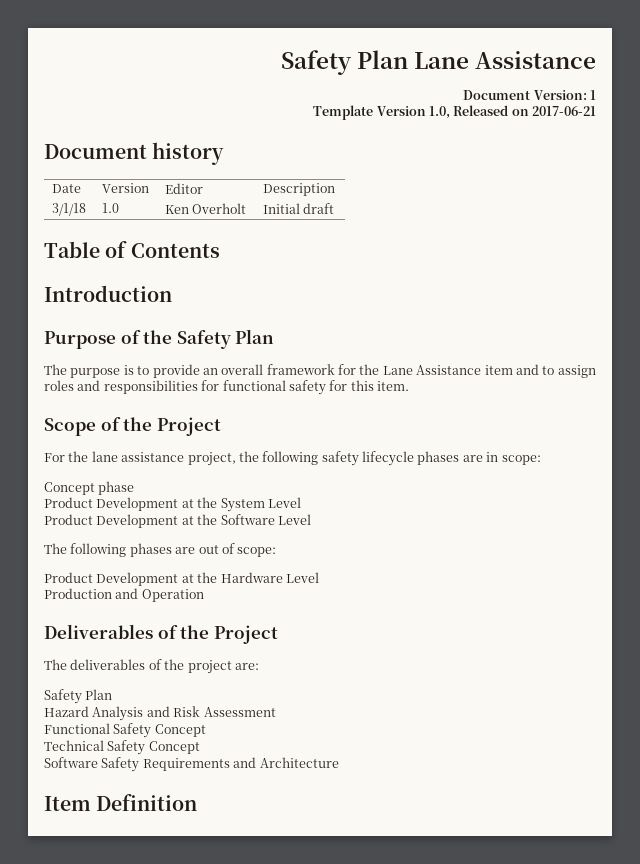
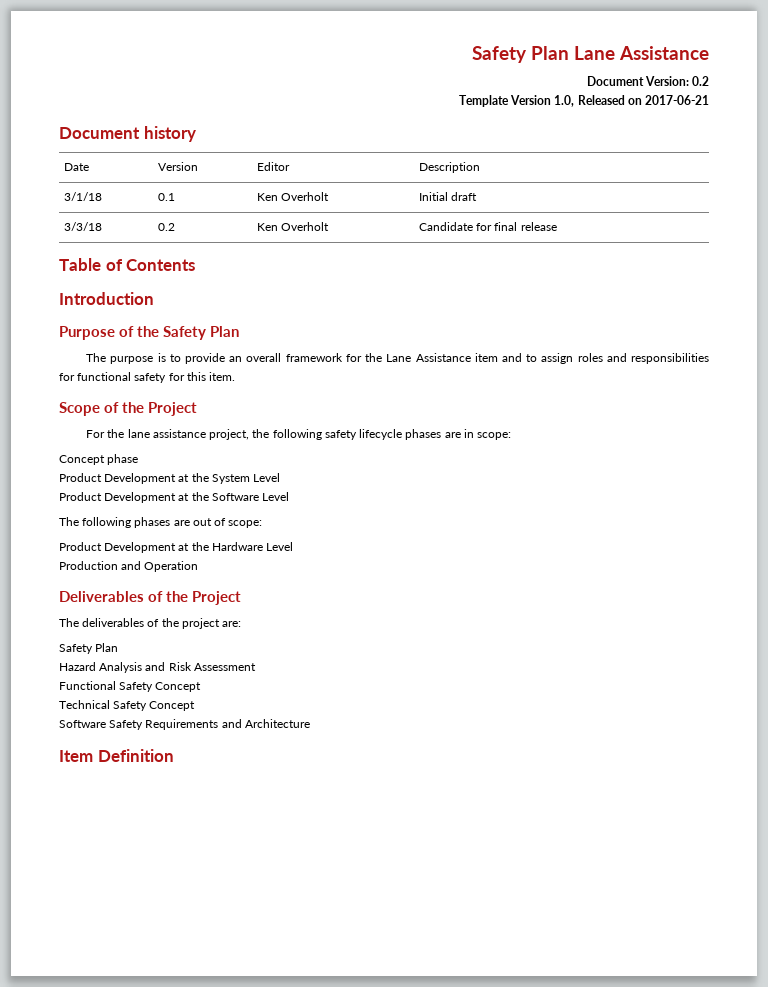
[590,90,596,100] 1 -> [692,76,709,86] 0.2
[101,203,119,213] 1.0 -> [157,193,175,201] 0.1
(334, 208) none -> [63,222,102,231] [157,223,175,231] [256,222,330,231] [418,222,557,231] // 3/3/18 | 0.2 | Ken Overholt | Candidate for final release

